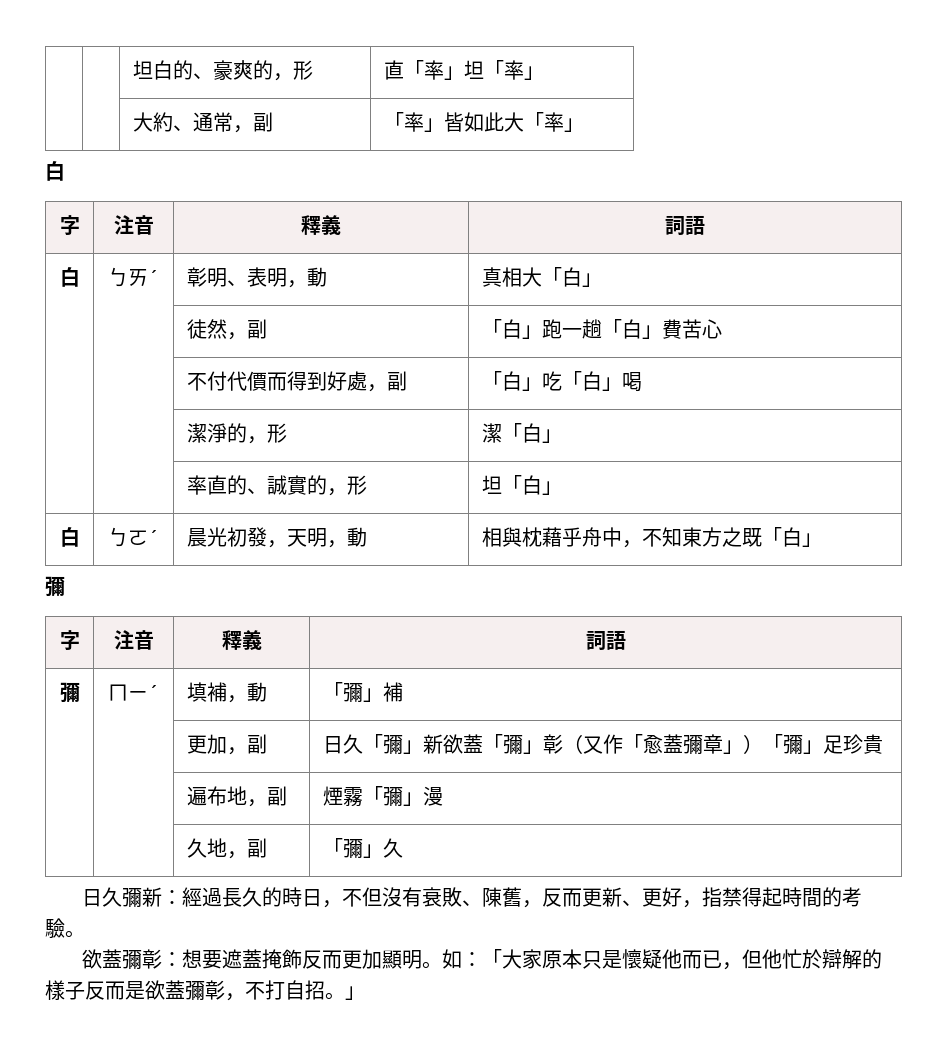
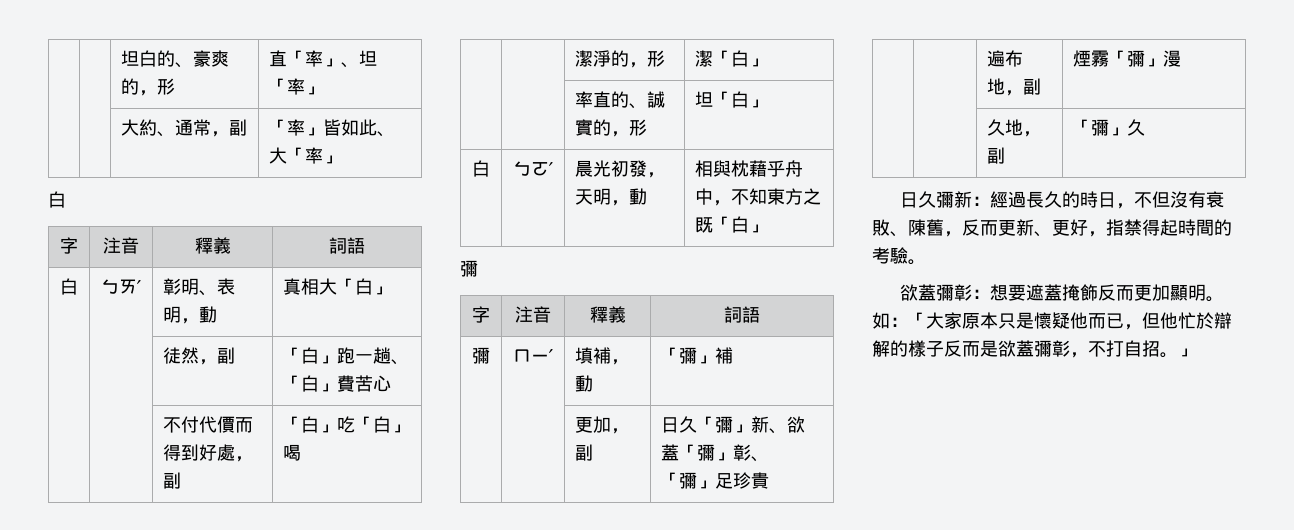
(464, 73) none -> [341,62,360,68] 、
(504, 122) none -> [377,131,396,137] 、
(602, 329) none -> [391,359,410,365] 、
(443, 744) none -> [769,428,788,434] 、
[562,734,763,754] （又作「愈蓋彌章」） -> [751,456,770,462] 、

